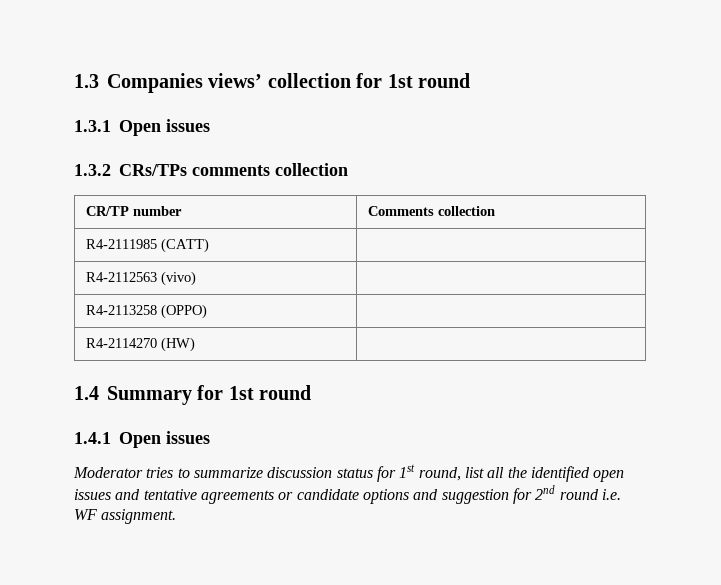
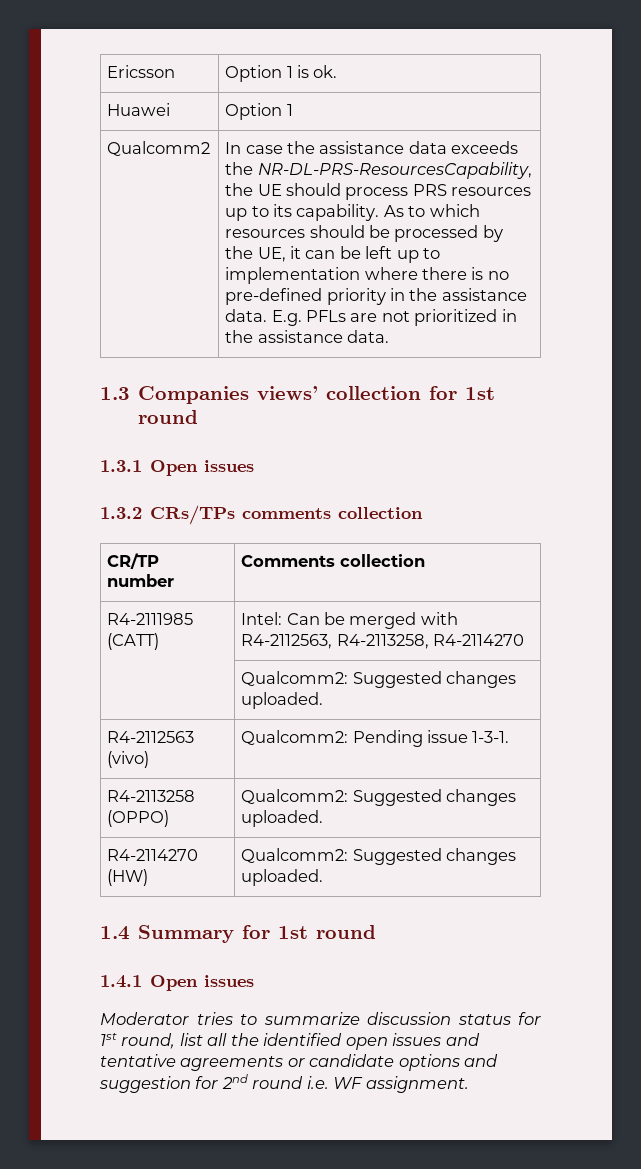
(74, 81) none -> [107,65,176,78] [225,65,338,82] [107,103,171,116] [225,103,293,120] [107,141,211,156] [225,141,519,154] [225,162,532,179] [225,183,532,200] [225,204,480,221] [225,225,503,242] [225,246,441,263] [225,267,509,284] [225,288,527,305] [225,309,517,326] [225,330,390,343] Ericsson | Option 1 is ok. // Huawei | Option 1 // Qualcomm2 | In case the assistance data exceeds the NR-DL-PRS-ResourcesCapability, the UE should process PRS resources up to its capability. As to which resources should be processed by the UE, it can be left up to implementation where there is no pre-defined priority in the assistance data. E.g. PFLs are not prioritized in the assistance data. //
[86,271,197,286] [86,304,208,319] [86,337,196,352] // R4-2112563 (vivo) | // R4-2113258 (OPPO) | // R4-2114270 (HW) | -> [241,612,458,629] [241,634,525,649] [241,671,517,688] [241,692,324,709] [107,731,195,743] [107,751,150,768] [241,730,510,747] [107,790,196,802] [107,810,170,827] [241,789,517,806] [241,810,324,827] [107,849,199,861] [107,869,149,886] [241,848,517,865] [241,869,324,886] Intel: Can be merged with R4-2112563, R4-2113258, R4-2114270 // | Qualcomm2: Suggested changes uploaded. // R4-2112563 (vivo) | Qualcomm2: Pending issue 1-3-1. // R4-2113258 (OPPO) | Qualcomm2: Suggested changes uploaded. // R4-2114270 (HW) | Qualcomm2: Suggested changes uploaded.

